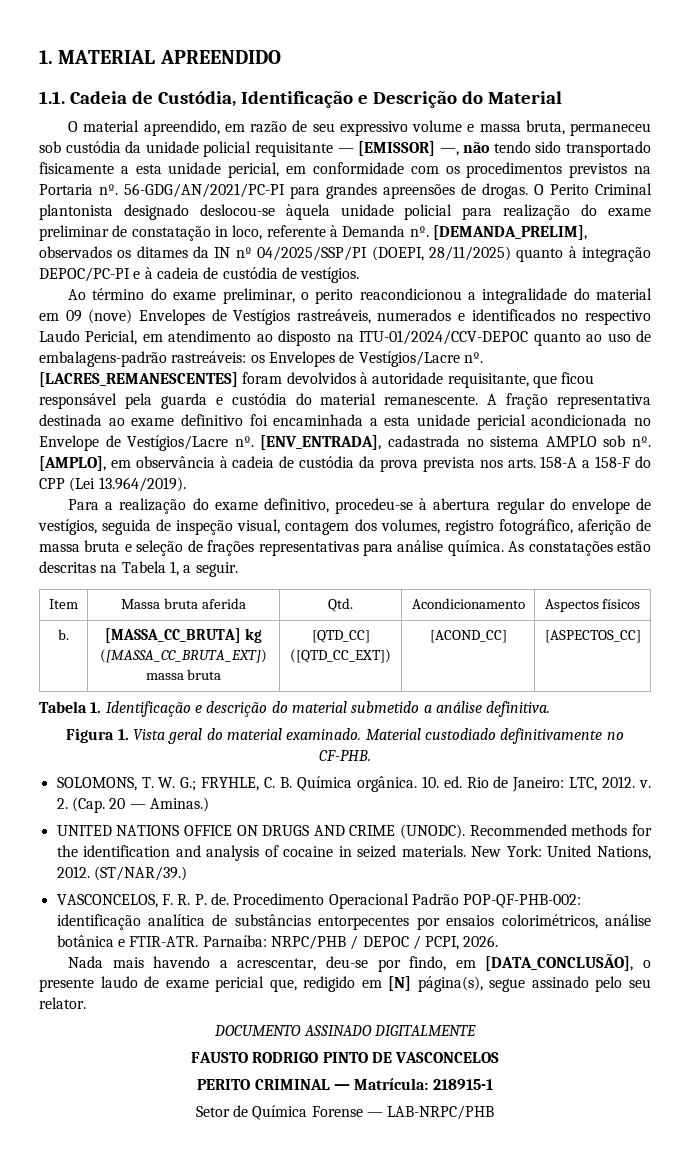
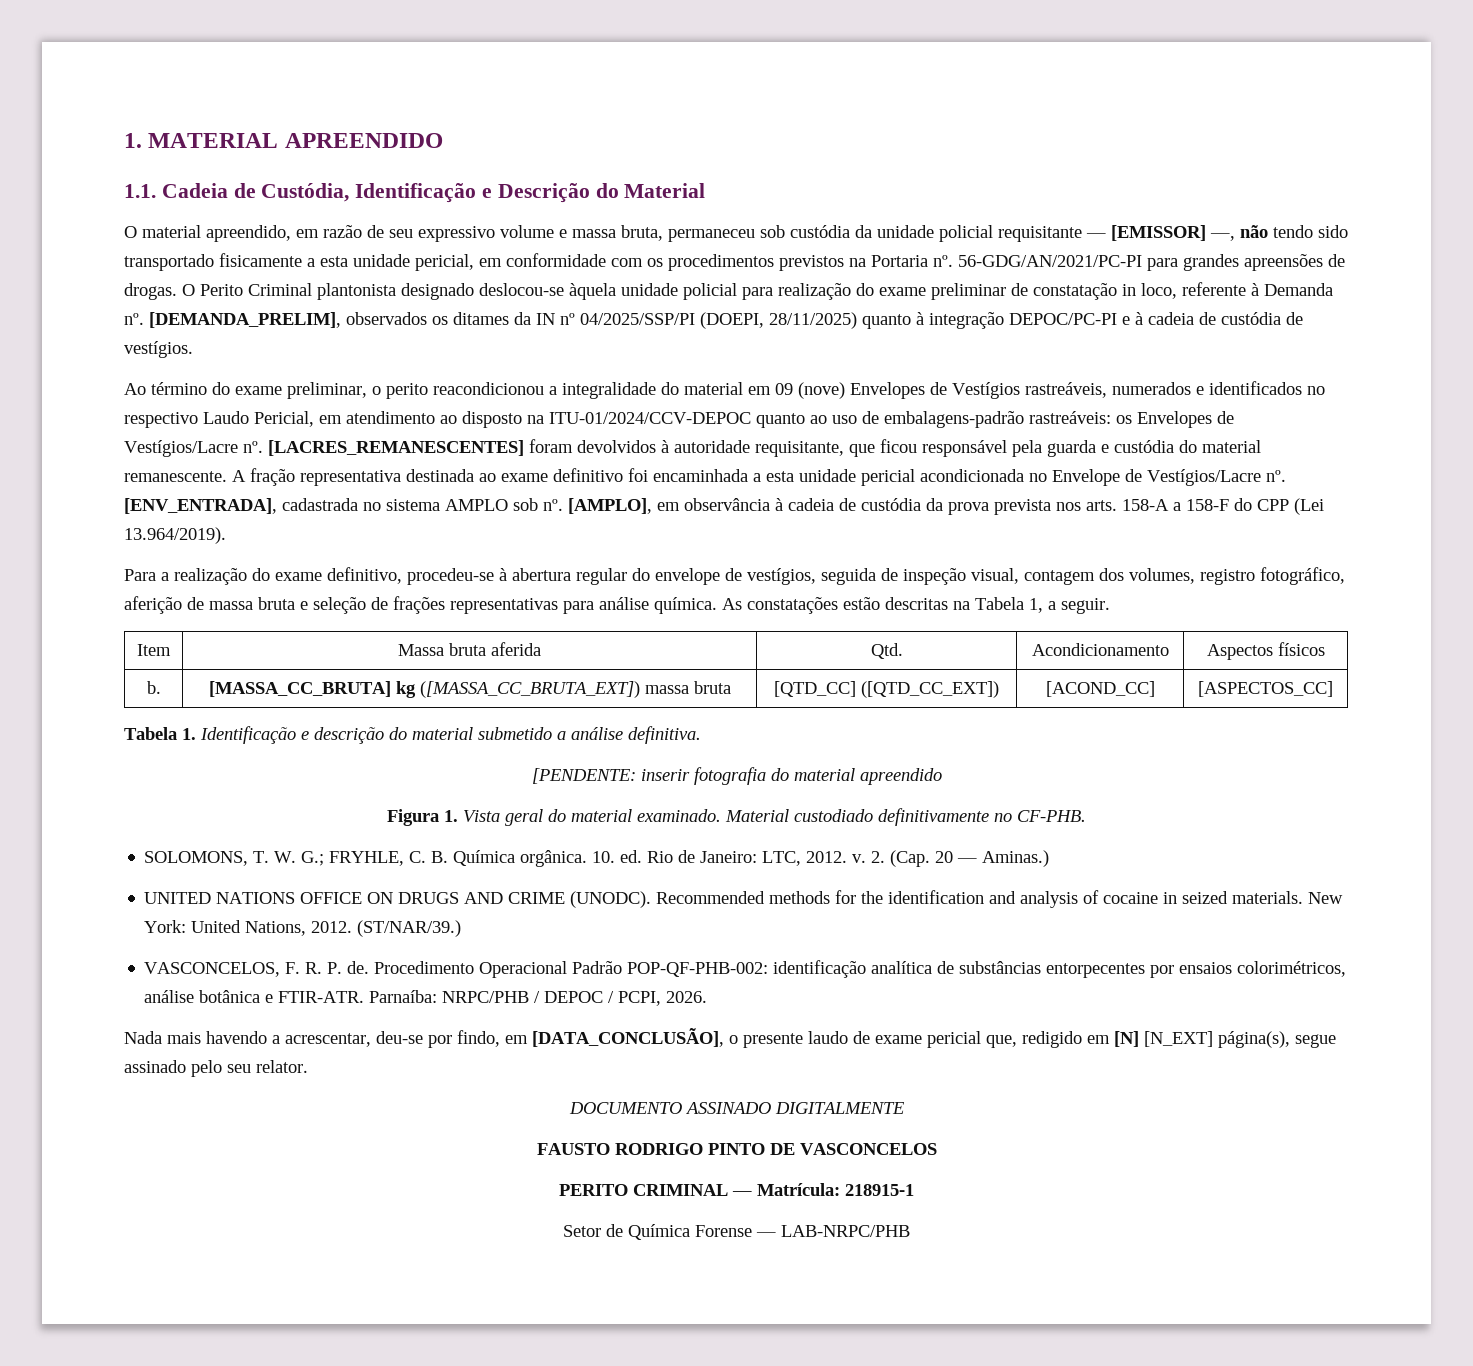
(551, 709) none -> [531,767,942,785] // [PENDENTE: inserir fotografia do material apreendido
(412, 983) none -> [1144,1031,1213,1047] [N_EXT]

